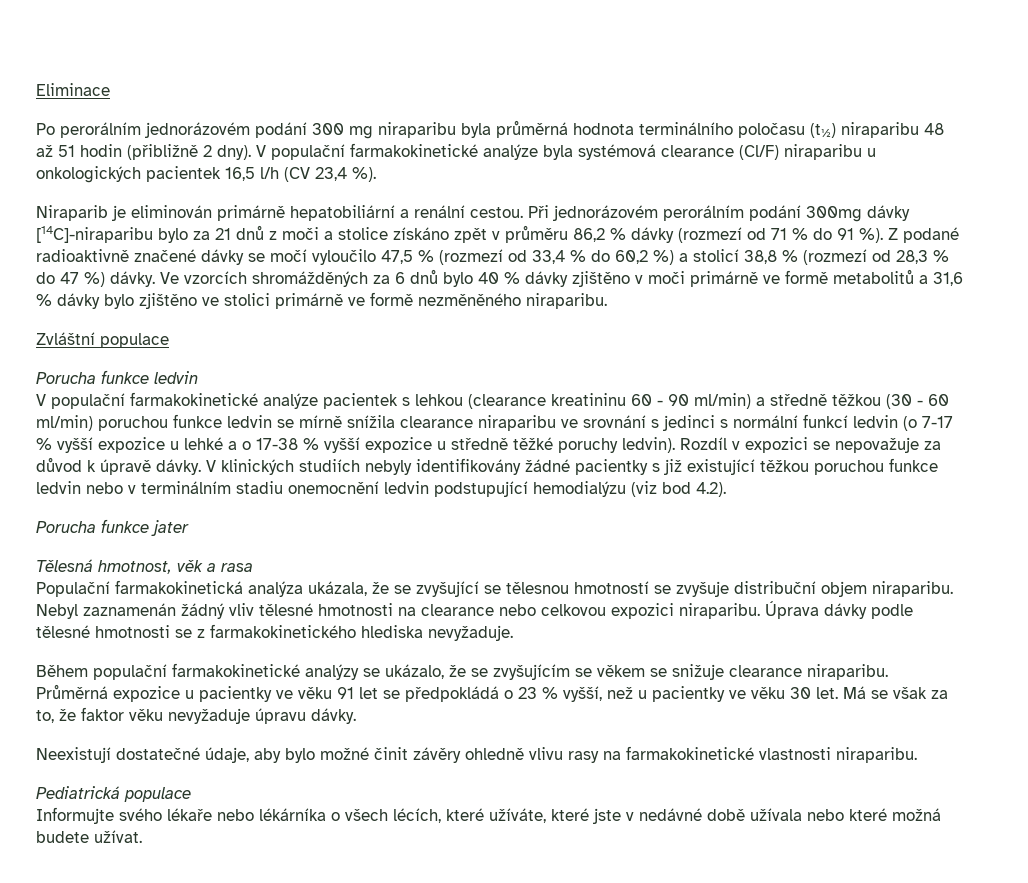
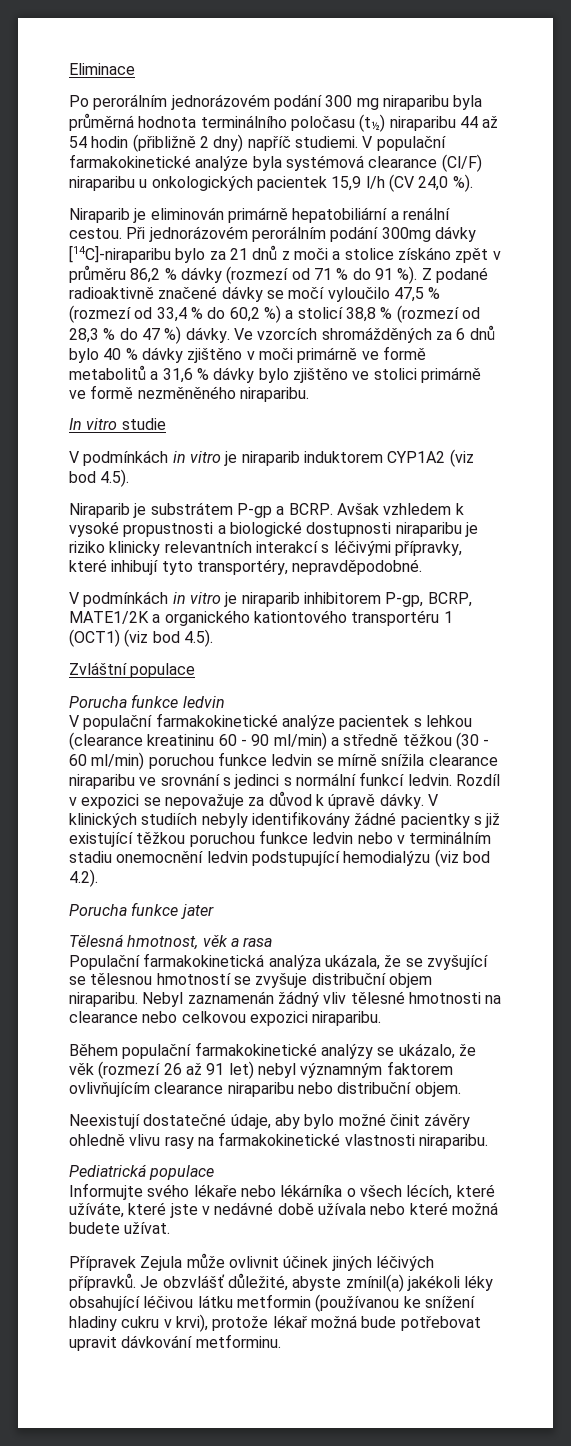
[924,123,944,135] [36,144,251,160] 48 až 51 hodin (přibližně 2 dny). -> [459,116,499,128] [69,134,358,152] 44 až 54 hodin (přibližně 2 dny) napříč studiemi.
[225,167,255,181] 16,5 -> [331,176,362,191] 15,9
[315,167,347,181] 23,4 -> [418,176,449,191] 24,0
(607, 301) none -> [69,418,166,430] [69,449,474,467] [69,469,130,487] [69,502,464,518] [69,521,478,537] [69,540,462,556] [69,559,423,575] [69,591,472,607] [69,610,453,626] [69,629,213,647] // In vitro studie // V podmínkách in vitro je niraparib induktorem CYP1A2 (viz bod 4.5). // Niraparib je substrátem P-gp a BCRP. Avšak vzhledem k vysoké propustnosti a biologické dostupnosti niraparibu je riziko klinicky relevantních interakcí s léčivými přípravky, které inhibují tyto transportéry, nepravděpodobné. // V podmínkách in vitro je niraparib inhibitorem P-gp, BCRP, MATE1/2K a organického kationtového transportéru 1 (OCT1) (viz bod 4.5).
[853,415,953,431] [36,437,675,453] ledvin (o 7-17 % vyšší expozice u lehké a o 17-38 % vyšší expozice u středně těžké poruchy ledvin). -> [407,774,452,786] ledvin.
[765,601,913,619] [36,624,513,641] Úprava dávky podle tělesné hmotnosti se z farmakokinetického hlediska nevyžaduje. -> (382, 1018) none
[471,664,888,680] [36,684,948,702] [36,707,356,724] se zvyšujícím se věkem se snižuje clearance niraparibu. Průměrná expozice u pacientky ve věku 91 let se předpokládá o 23 % vyšší, než u pacientky ve věku 30 let. Má se však za to, že faktor věku nevyžaduje úpravu dávky. -> [69,1061,453,1079] [69,1082,461,1097] věk (rozmezí 26 až 91 let) nebyl významným faktorem ovlivňujícím clearance niraparibu nebo distribuční objem.
(142, 836) none -> [69,1253,434,1271] [69,1273,494,1292] [69,1294,475,1312] [69,1314,481,1332] [69,1334,281,1351] // Přípravek Zejula může ovlivnit účinek jiných léčivých přípravků. Je obzvlášť důležité, abyste zmínil(a) jakékoli léky obsahující léčivou látku metformin (používanou ke snížení hladiny cukru v krvi), protože lékař možná bude potřebovat upravit dávkování metforminu.

